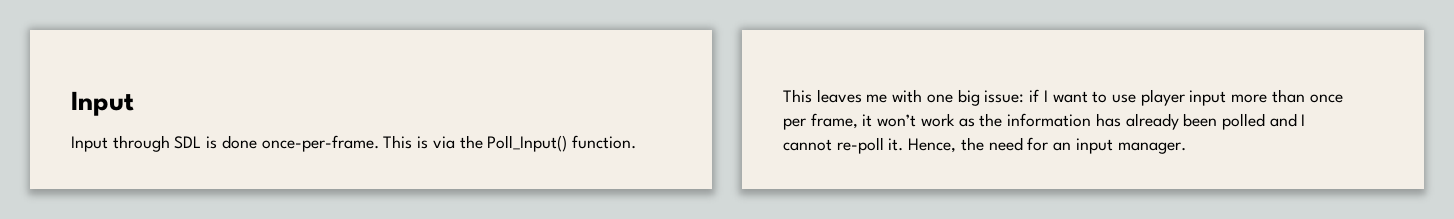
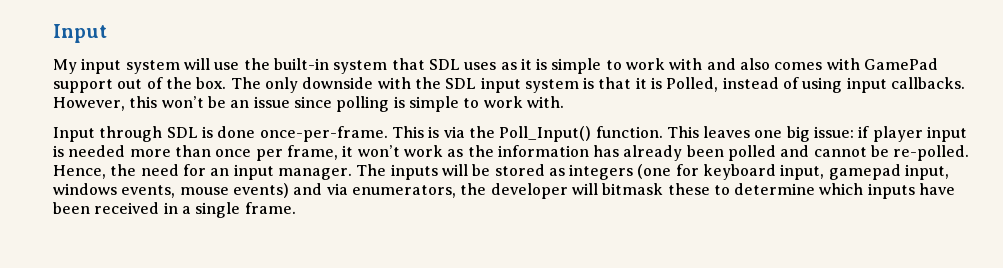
[71,91,134,116] Input -> [53,24,107,43] [53,58,939,74] [53,77,966,93] [53,96,564,112] Input // My input system will use the built-in system that SDL uses as it is simple to work with and also comes with GamePad support out of the box. The only downside with the SDL input system is that it is Polled, instead of using input callbacks. However, this won’t be an issue since polling is simple to work with.
[866,89,923,103] me with -> (751, 132) none
[1043,89,1227,106] I want to use player input -> [872,126,968,142] [53,145,126,157] player input is needed
[1301,114,1306,126] [783,137,904,154] I cannot re-poll it. -> [813,145,970,161] cannot be re-polled.
(1186, 148) none -> [356,164,950,180] [53,183,956,199] [53,202,296,218] The inputs will be stored as integers (one for keyboard input, gamepad input, windows events, mouse events) and via enumerators, the developer will bitmask these to determine which inputs have been received in a single frame.

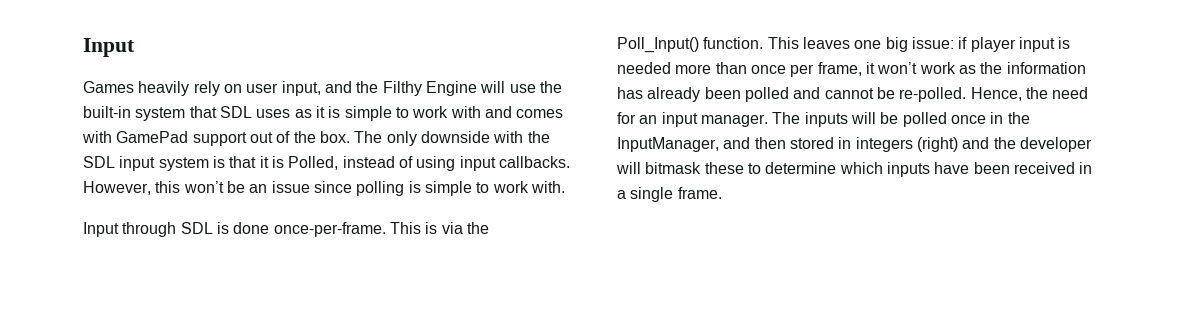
[53,58,180,74] My input system -> [83,81,477,96] Games heavily rely on user input, and the Filthy Engine
[740,58,771,70] also -> (512, 112) none
[494,164,950,180] [53,183,456,198] stored as integers (one for keyboard input, gamepad input, windows events, mouse events) and via enumerators, -> [902,112,1030,127] [617,137,990,152] polled once in the InputManager, and then stored in integers (right) and

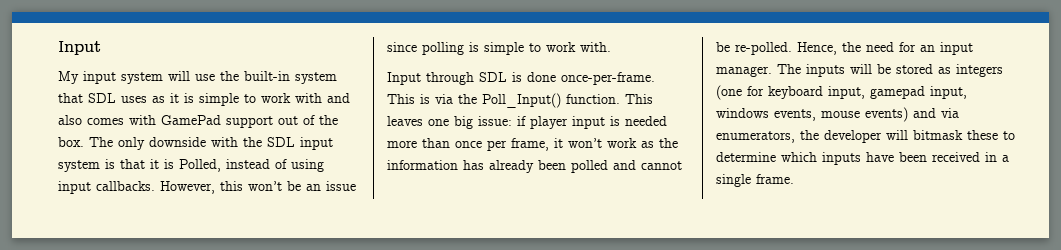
[83,81,477,96] Games heavily rely on user input, and the Filthy Engine -> [58,71,163,84] My input system
(512, 112) none -> [58,115,82,125] also
[902,112,1030,127] [617,137,990,152] polled once in the InputManager, and then stored in integers (right) and -> [896,64,1003,77] [716,85,967,100] [716,107,959,122] [716,131,795,143] stored as integers (one for keyboard input, gamepad input, windows events, mouse events) and via enumerators,

